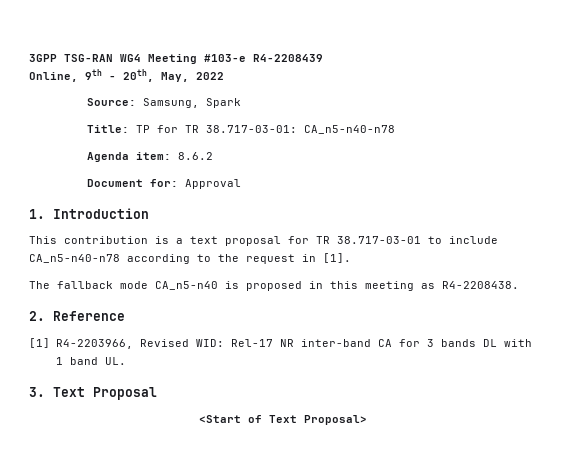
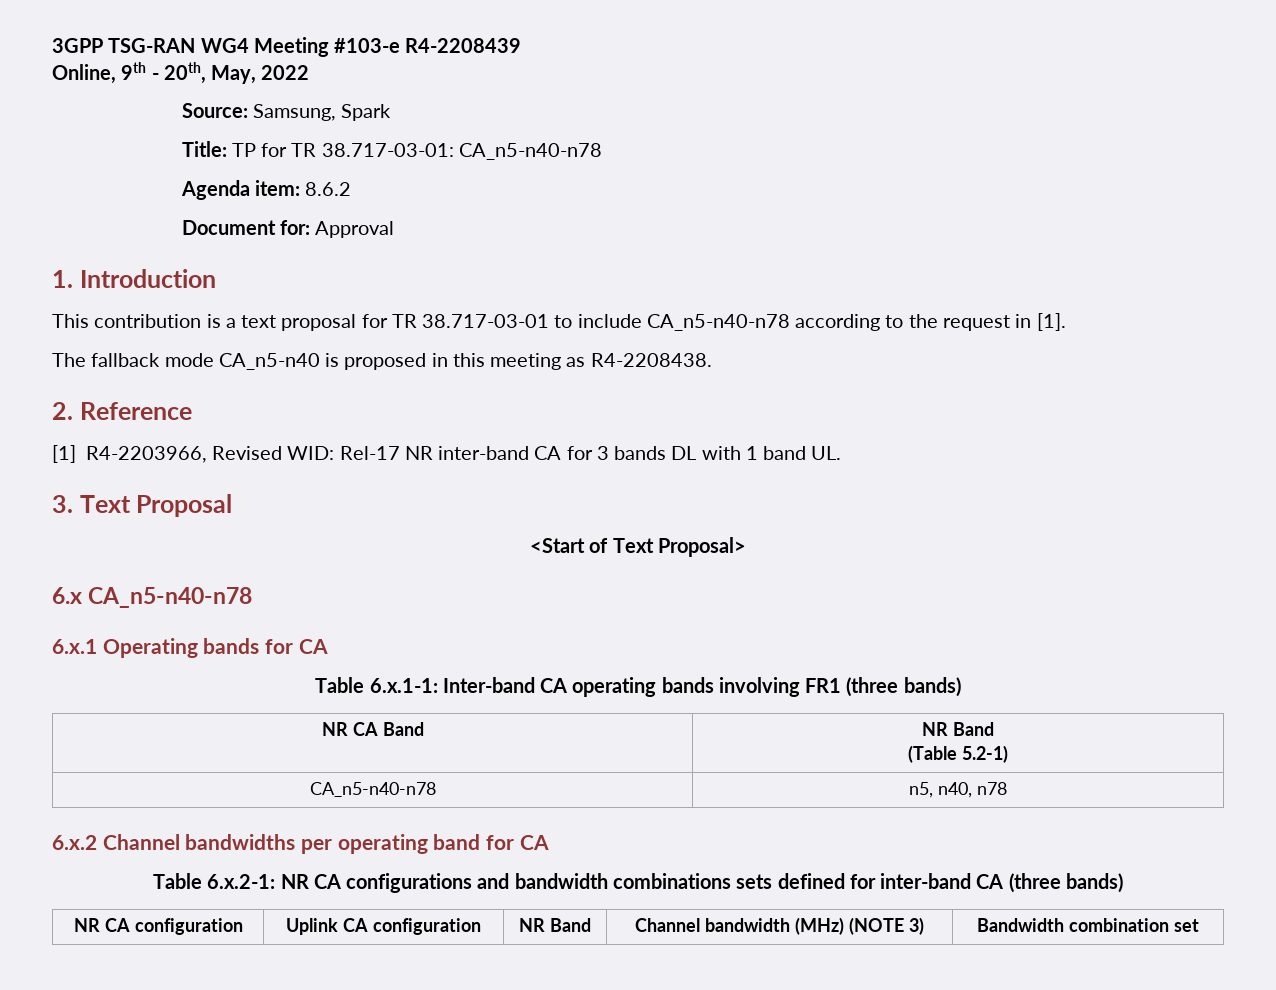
(367, 420) none -> [52,587,253,608] [52,638,328,658] [315,677,961,697] [321,722,424,736] [922,722,994,736] [908,745,1008,763] [309,782,436,797] [909,782,1007,798] [52,834,549,854] [153,873,1123,893] [73,918,243,935] [286,918,481,935] [519,918,591,932] [635,917,924,935] [977,918,1199,932] // 6.x CA_n5-n40-n78 // 6.x.1 Operating bands for CA // Table 6.x.1-1: Inter-band CA operating bands involving FR1 (three bands) // NR CA Band | NR Band // (Table 5.2-1) // CA_n5-n40-n78 | n5, n40, n78 // 6.x.2 Channel bandwidths per operating band for CA // Table 6.x.2-1: NR CA configurations and bandwidth combinations sets defined for inter-band CA (three bands) // NR CA configuration | Uplink CA configuration | NR Band | Channel bandwidth (MHz) (NOTE 3) | Bandwidth combination set

